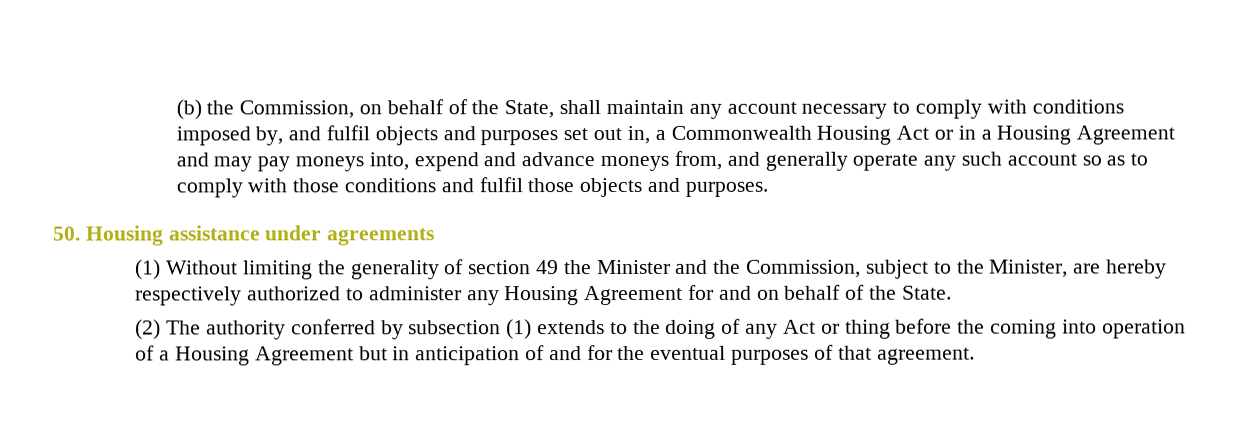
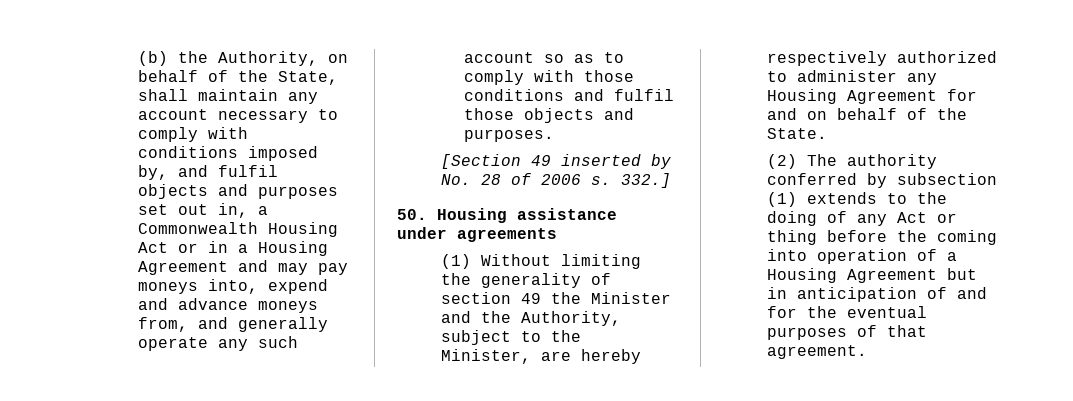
[239,100,355,119] Commission, -> [217,51,318,66] Authority,
(768, 189) none -> [441,154,672,169] [441,173,672,188] // [Section 49 inserted by No. 28 of 2006 s. 332.]
[746,259,862,278] Commission, -> [521,311,622,326] Authority,

